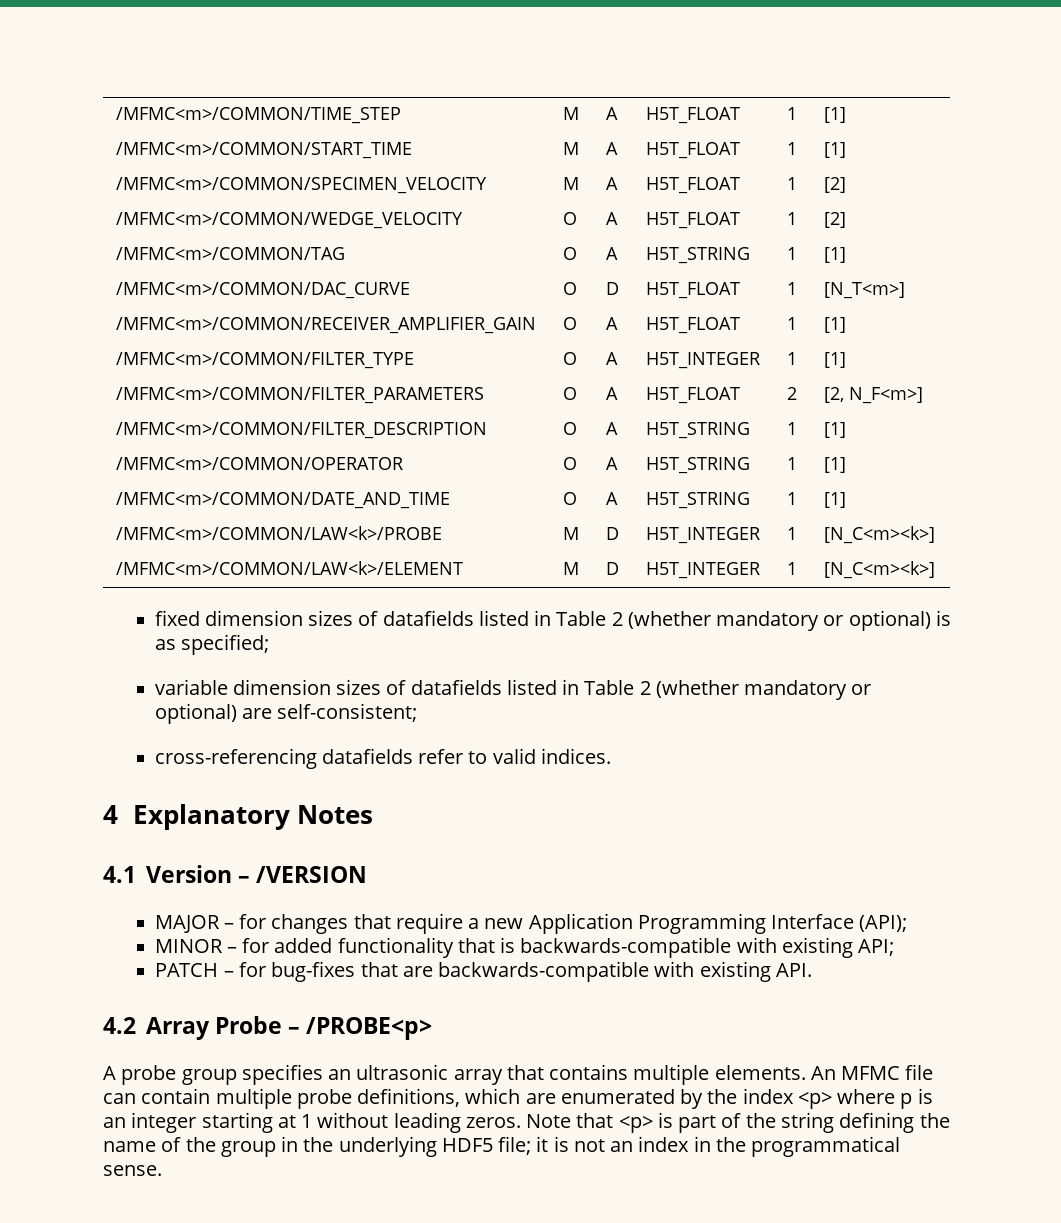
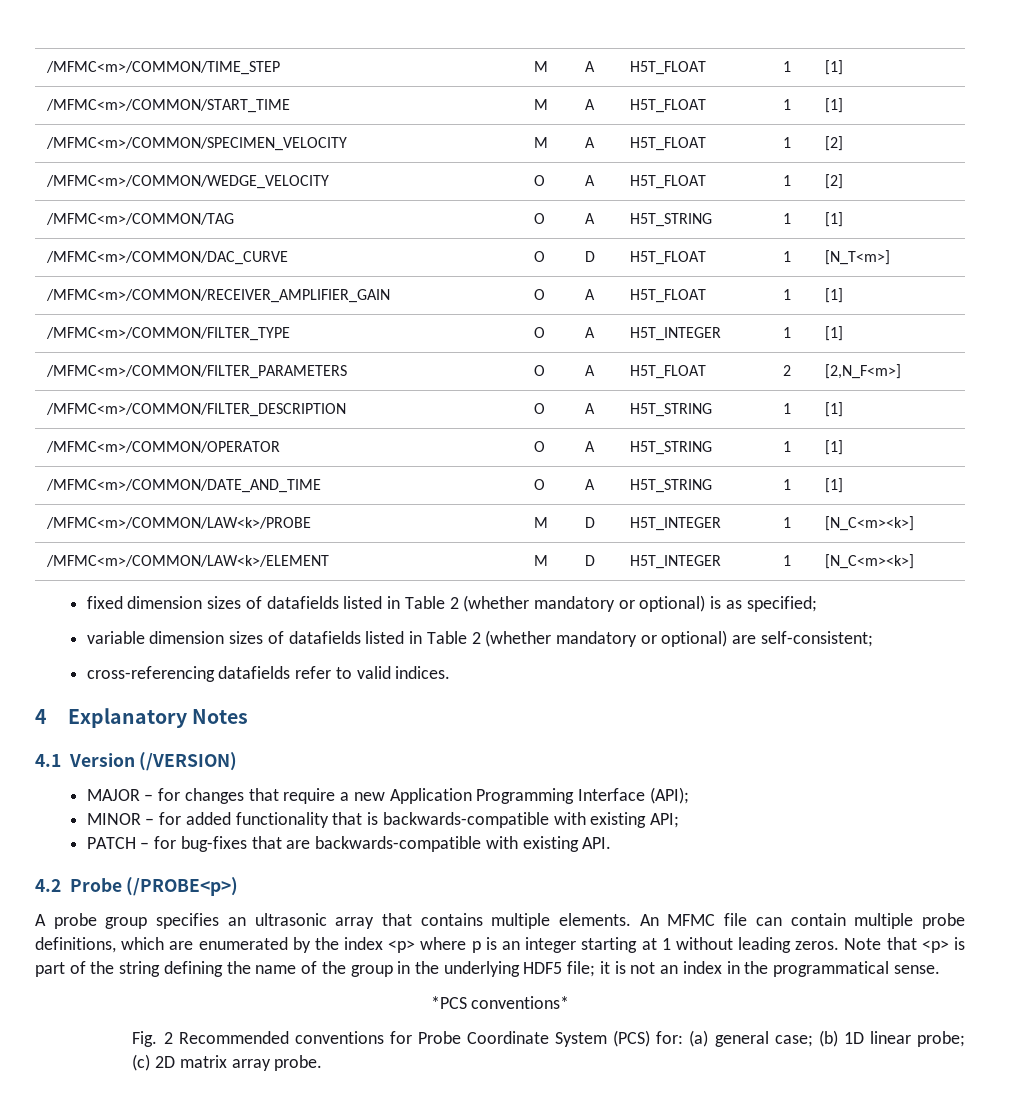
[824,387,924,404] [2, N_F<m>] -> [824,364,901,379] [2,N_F<m>]
[237,866,367,883] – /VERSION -> [139,752,238,771] (/VERSION)
[145,1016,432,1040] Array Probe – /PROBE<p> -> [69,877,239,896] Probe (/PROBE<p>)
(162, 1170) none -> [430,996,570,1009] [132,1030,966,1047] [132,1054,323,1071] // *PCS conventions* // Fig. 2 Recommended conventions for Probe Coordinate System (PCS) for: (a) general case; (b) 1D linear probe; (c) 2D matrix array probe.

